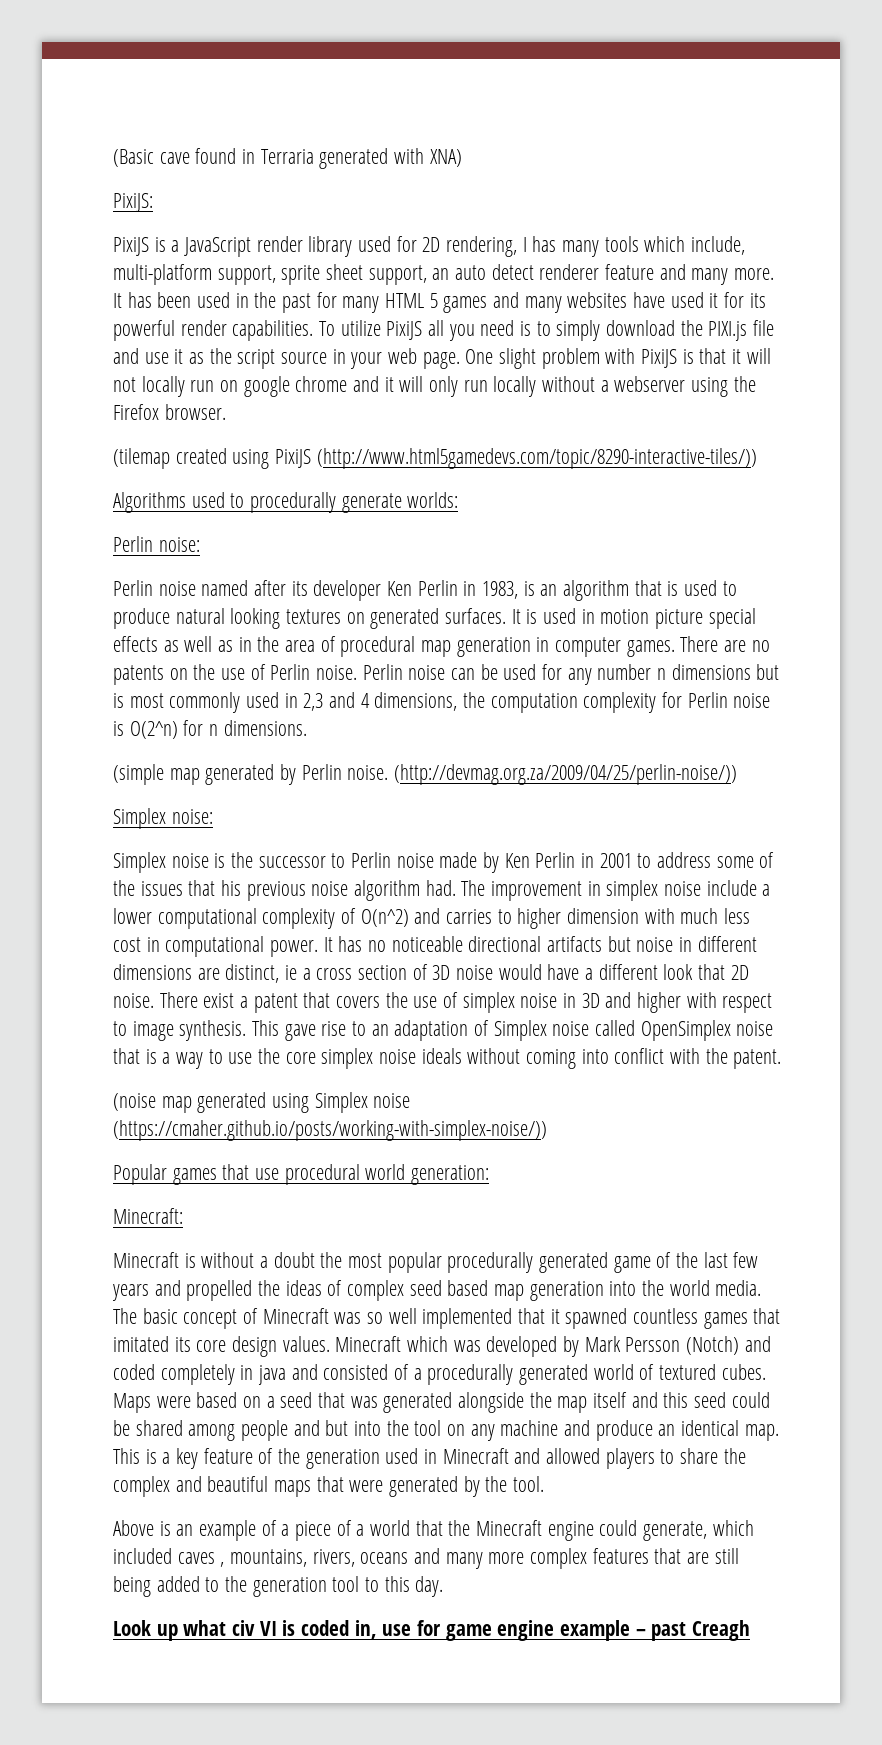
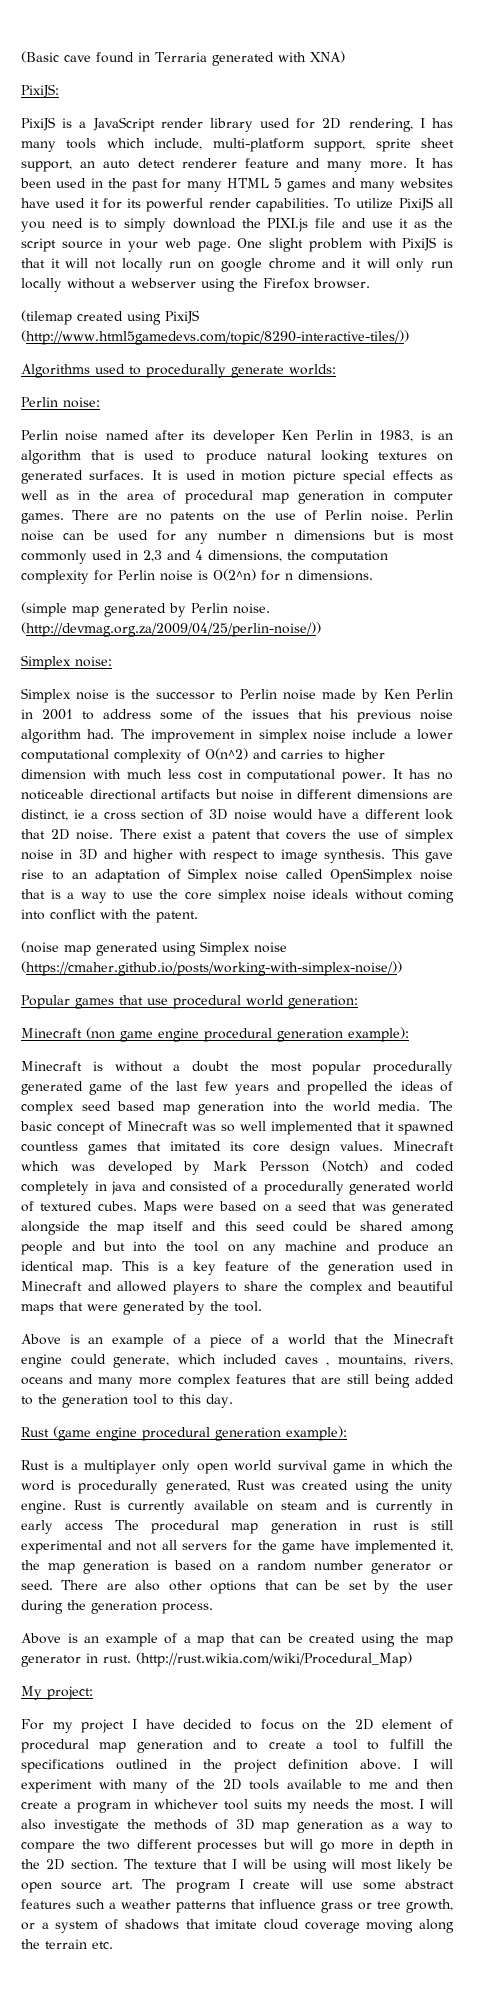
[113,1208,183,1224] Minecraft: -> [21,1027,409,1042] Minecraft (non game engine procedural generation example):
[113,1620,751,1641] Look up what civ VI is coded in, use for game engine example – past Creagh -> [21,1426,347,1441] [21,1460,454,1474] [21,1480,454,1494] [21,1500,453,1514] [21,1520,453,1534] [21,1540,454,1554] [21,1560,453,1574] [21,1580,454,1594] [21,1600,213,1614] [21,1633,454,1647] [21,1652,412,1667] [21,1686,93,1700] [21,1719,454,1733] [21,1739,454,1753] [21,1759,453,1773] [21,1779,454,1793] [21,1799,453,1813] [21,1819,454,1833] [21,1839,454,1853] [21,1859,453,1873] [21,1879,454,1893] [21,1899,453,1913] [21,1919,454,1933] [21,1939,113,1949] Rust (game engine procedural generation example): // Rust is a multiplayer only open world survival game in which the word is procedurally generated, Rust was created using the unity engine. Rust is currently available on steam and is currently in early access The procedural map generation in rust is still experimental and not all servers for the game have implemented it, the map generation is based on a random number generator or seed. There are also other options that can be set by the user during the generation process. // Above is an example of a map that can be created using the map generator in rust. (http://rust.wikia.com/wiki/Procedural_Map) // My project: // For my project I have decided to focus on the 2D element of procedural map generation and to create a tool to fulfill the specifications outlined in the project definition above. I will experiment with many of the 2D tools available to me and then create a program in whichever tool suits my needs the most. I will also investigate the methods of 3D map generation as a way to compare the two different processes but will go more in depth in the 2D section. The texture that I will be using will most likely be open source art. The program I create will use some abstract features such a weather patterns that influence grass or tree growth, or a system of shadows that imitate cloud coverage moving along the terrain etc.

